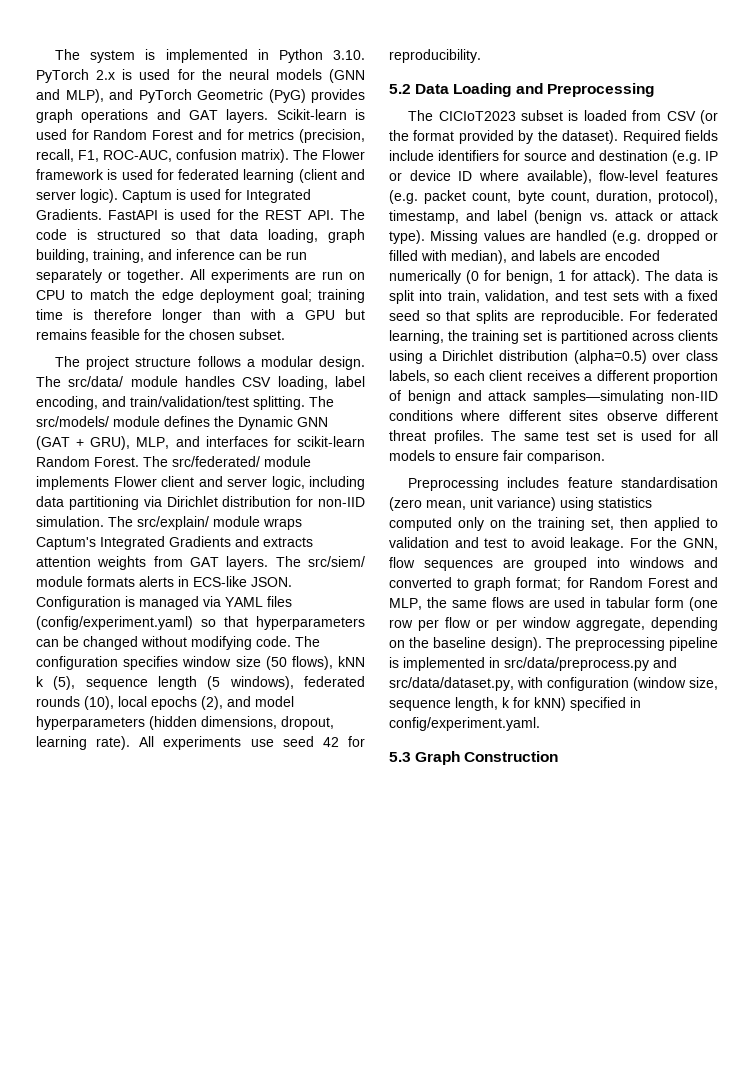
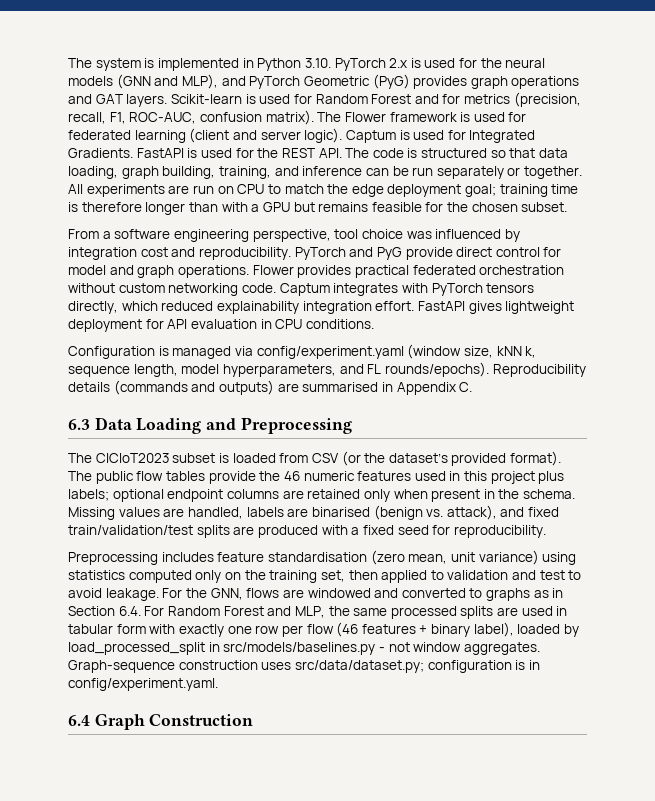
[55,356,366,370] [36,376,366,390] [36,396,334,410] [36,416,328,430] [36,436,365,450] [36,456,311,467] [36,476,365,490] [36,496,365,510] [36,516,302,530] [36,536,313,550] [36,556,366,570] [36,576,292,587] [36,596,292,610] [36,616,365,630] [36,636,320,650] [36,656,365,670] [36,676,365,690] [36,696,294,710] [36,716,334,730] [36,736,365,750] [389,49,481,63] [389,84,411,94] The project structure follows a modular design. The src/data/ module handles CSV loading, label encoding, and train/validation/test splitting. The src/models/ module defines the Dynamic GNN (GAT + GRU), MLP, and interfaces for scikit-learn Random Forest. The src/federated/ module implements Flower client and server logic, including data partitioning via Dirichlet distribution for non-IID simulation. The src/explain/ module wraps Captum's Integrated Gradients and extracts attention weights from GAT layers. The src/siem/ module formats alerts in ECS-like JSON. Configuration is managed via YAML files (config/experiment.yaml) so that hyperparameters can be changed without modifying code. The configuration specifies window size (50 flows), kNN k (5), sequence length (5 windows), federated rounds (10), local epochs (2), and model hyperparameters (hidden dimensions, dropout, learning rate). All experiments use seed 42 for reproducibility. // 5.2 -> [68,229,520,242] [68,247,562,260] [68,265,565,278] [68,283,535,296] [68,301,575,314] [68,319,374,332] [68,344,537,359] [68,362,586,377] [68,380,473,395] [68,419,90,430] From a software engineering perspective, tool choice was influenced by integration cost and reproducibility. PyTorch and PyG provide direct control for model and graph operations. Flower provides practical federated orchestration without custom networking code. Captum integrates with PyTorch tensors directly, which reduced explainability integration effort. FastAPI gives lightweight deployment for API evaluation in CPU conditions. // Configuration is managed via config/experiment.yaml (window size, kNN k, sequence length, model hyperparameters, and FL rounds/epochs). Reproducibility details (commands and outputs) are summarised in Appendix C. // 6.3
[413,130,718,144] [389,150,718,164] [389,170,718,184] [389,190,718,204] [389,210,719,224] [389,230,718,244] [389,250,660,264] [389,270,718,284] [389,290,718,304] [389,310,718,324] [389,330,718,344] [389,350,718,364] [389,370,718,384] [389,390,718,404] [389,410,718,421] [389,430,718,444] [389,450,605,464] format provided by the dataset). Required fields include identifiers for source and destination (e.g. IP or device ID where available), flow-level features (e.g. packet count, byte count, duration, protocol), timestamp, and label (benign vs. attack or attack type). Missing values are handled (e.g. dropped or filled with median), and labels are encoded numerically (0 for benign, 1 for attack). The data is split into train, validation, and test sets with a fixed seed so that splits are reproducible. For federated learning, the training set is partitioned across clients using a Dirichlet distribution (alpha=0.5) over class labels, so each client receives a different proportion of benign and attack samples—simulating non-IID conditions where different sites observe different threat profiles. The same test set is used for all models to ensure fair comparison. -> [388,451,562,466] [68,471,565,484] [68,489,576,502] [68,505,560,520] [68,525,546,538] dataset’s provided format). The public flow tables provide the 46 numeric features used in this project plus labels; optional endpoint columns are retained only when present in the schema. Missing values are handled, labels are binarised (benign vs. attack), and fixed train/validation/test splits are produced with a fixed seed for reproducibility.
[389,557,718,571] [389,577,584,591] flow sequences are grouped into windows and converted to graph format; for -> [246,588,564,601] [68,606,165,616] flows are windowed and converted to graphs as in Section 6.4. For
[491,597,524,608] flows -> [390,606,494,619] processed splits
[689,597,718,611] [389,617,718,631] [389,637,718,651] [389,657,677,671] [389,677,718,691] [389,697,626,711] (one row per flow or per window aggregate, depending on the baseline design). The preprocessing pipeline is implemented in src/data/preprocess.py and src/data/dataset.py, with configuration (window size, sequence length, k for kNN) specified -> [149,622,580,637] [68,642,540,655] [68,660,526,673] with exactly one row per flow (46 features + binary label), loaded by load_processed_split in src/models/baselines.py - not window aggregates. Graph-sequence construction uses src/data/dataset.py; configuration is
[389,752,411,762] 5.3 -> [68,715,90,726] 6.4

